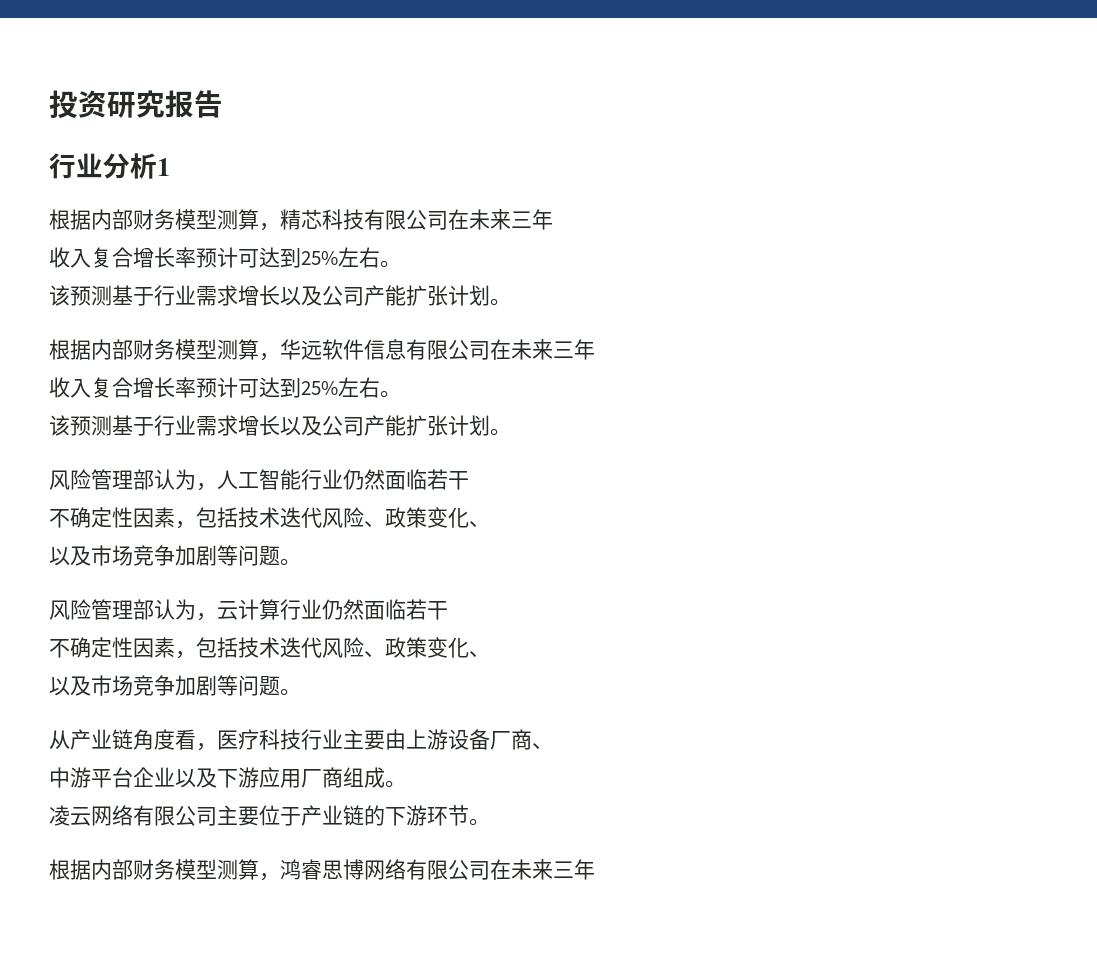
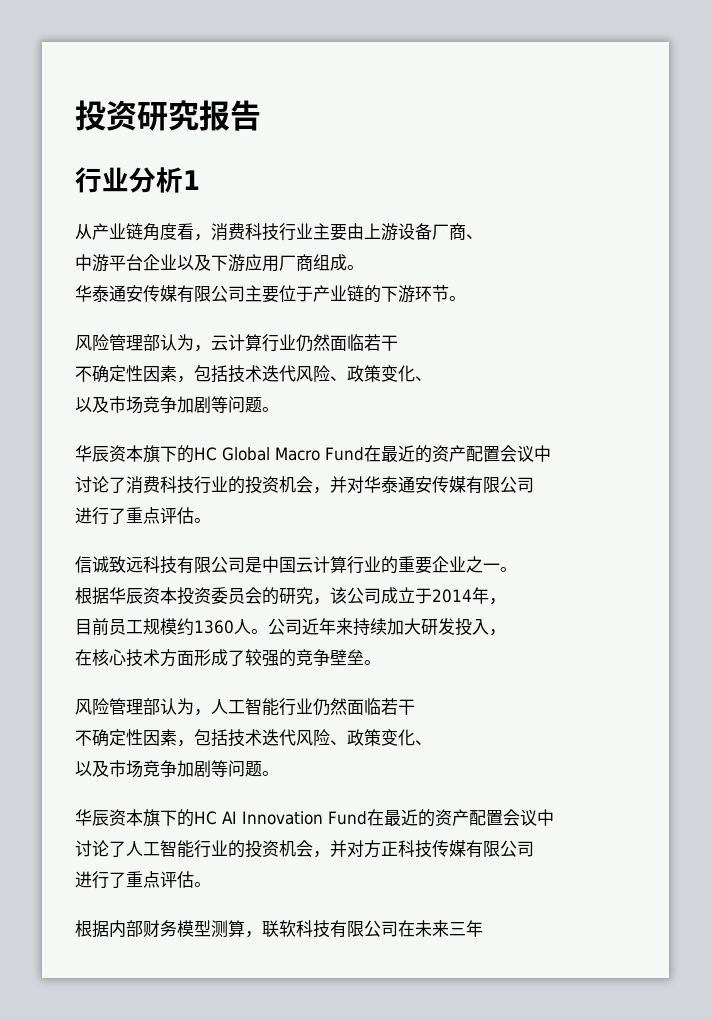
[49,209,553,231] [49,247,401,268] [49,285,511,306] [49,339,595,361] [49,377,401,398] [49,415,490,436] 根据内部财务模型测算，精芯科技有限公司在未来三年 // 收入复合增长率预计可达到25%左右。 // 该预测基于行业需求增长以及公司产能扩张计划。 // 根据内部财务模型测算，华远软件信息有限公司在未来三年 // 收入复合增长率预计可达到25%左右。 // 该预测基于行业需求增长以及公司产能扩张计划 -> [75,223,483,241] [75,254,364,272] [75,285,466,303] [75,334,398,352] [75,365,432,383] [75,396,279,414] [75,445,551,463] [75,476,534,494] [75,507,211,525] [75,556,517,574] [75,587,506,605] [75,618,506,636] [75,649,364,667] 从产业链角度看，消费科技行业主要由上游设备厂商、 // 中游平台企业以及下游应用厂商组成。 // 华泰通安传媒有限公司主要位于产业链的下游环节。 // 风险管理部认为，云计算行业仍然面临若干 // 不确定性因素，包括技术迭代风险、政策变化、 // 以及市场竞争加剧等问题。 // 华辰资本旗下的HC Global Macro Fund在最近的资产配置会议中 // 讨论了消费科技行业的投资机会，并对华泰通安传媒有限公司 // 进行了重点评估。 // 信诚致远科技有限公司是中国云计算行业的重要企业之一。 // 根据华辰资本投资委员会的研究，该公司成立于2014年， // 目前员工规模约1360人。公司近年来持续加大研发投入， // 在核心技术方面形成了较强的竞争壁垒
[49,599,448,621] [49,637,490,659] [49,675,301,696] [49,729,553,751] [49,767,406,788] [49,805,490,826] [49,859,406,881] 风险管理部认为，云计算行业仍然面临若干 // 不确定性因素，包括技术迭代风险、政策变化、 // 以及市场竞争加剧等问题。 // 从产业链角度看，医疗科技行业主要由上游设备厂商、 // 中游平台企业以及下游应用厂商组成。 // 凌云网络有限公司主要位于产业链的下游环节。 // 根据内部财务模型测算，鸿睿思博网络 -> [75,809,554,827] [75,840,534,858] [75,871,211,889] [75,920,330,938] 华辰资本旗下的HC AI Innovation Fund在最近的资产配置会议中 // 讨论了人工智能行业的投资机会，并对方正科技传媒有限公司 // 进行了重点评估。 // 根据内部财务模型测算，联软科技

